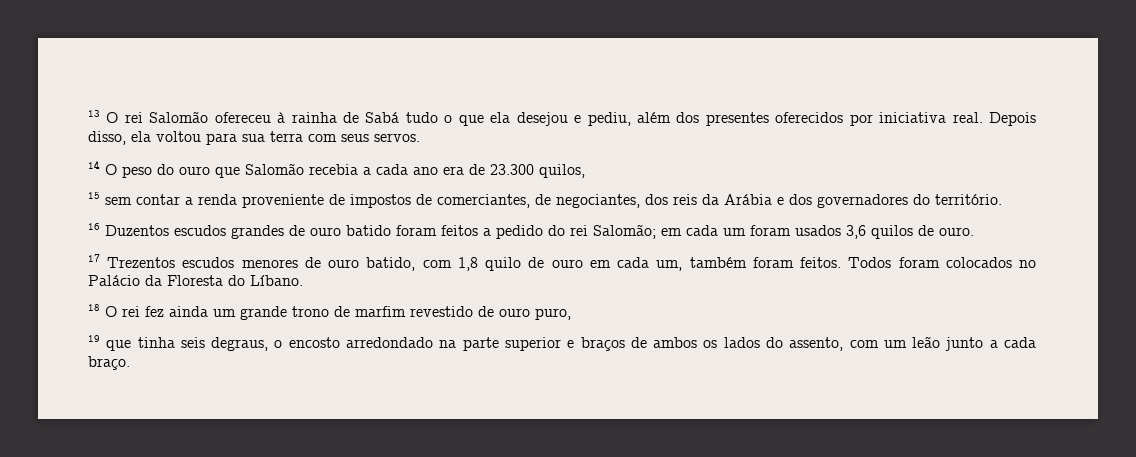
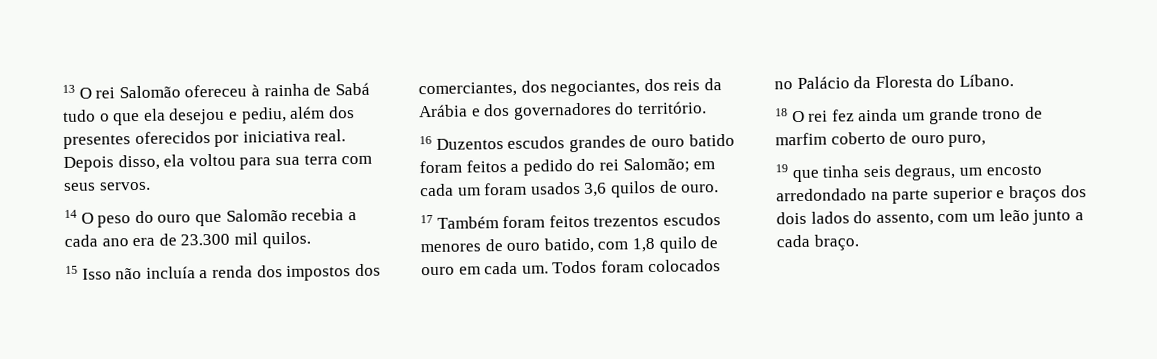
[539,164,585,178] quilos, -> [233,231,311,249] mil quilos.
[105,194,551,208] sem contar a renda proveniente de impostos de comerciantes, de -> [81,263,381,281] [418,80,547,98] Isso não incluía a renda dos impostos dos comerciantes, dos
[107,257,176,268] Trezentos -> [436,214,660,229] Também foram feitos trezentos
[656,257,842,271] um, também foram feitos. -> [521,265,549,274] um.
[410,306,473,317] revestido -> [830,131,886,145] coberto
[274,340,283,348] o -> [958,167,982,176] um
[630,337,718,348] de ambos os -> [1060,185,1087,198] [776,211,807,225] dos dois

